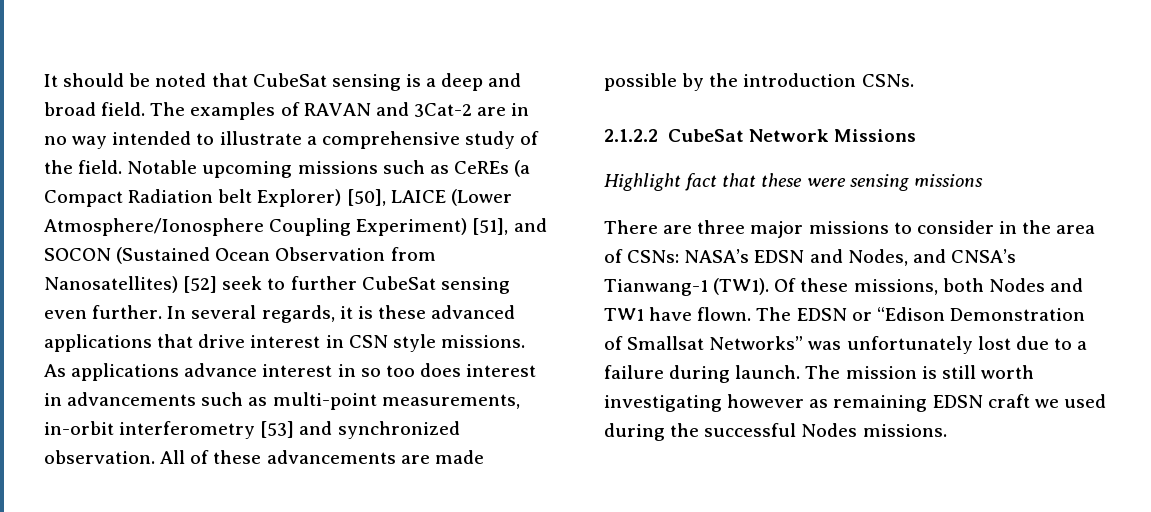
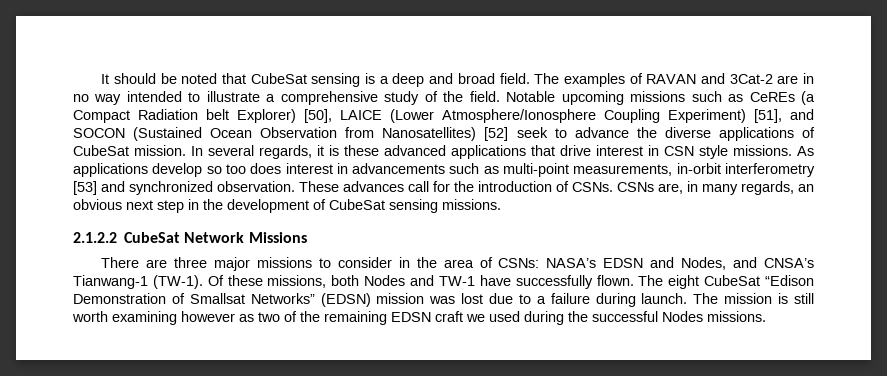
[290,276,510,294] [44,305,163,319] further CubeSat sensing even further. -> [574,127,816,141] [73,145,186,156] advance the diverse applications of CubeSat mission.
[184,363,356,377] advance interest in -> [152,163,203,177] develop
[160,450,484,464] [604,73,705,91] All of these advancements are made possible by -> [299,181,450,192] These advances call for
(857, 80) none -> [556,181,569,192] of
[604,129,916,142] [604,173,983,191] // 2.1.2.2 CubeSat Network Missions // Highlight fact that these were sensing missions -> [617,181,814,195] [73,199,501,213] [73,232,307,243] CSNs are, in many regards, an obvious next step in the development of CubeSat sensing missions. // 2.1.2.2 CubeSat Network Missions
[713,278,770,295] (TW1). -> [152,275,203,289] (TW-1).
[604,307,872,321] TW1 have flown. The EDSN or -> [438,275,761,289] TW-1 have successfully flown. The eight CubeSat
[808,336,973,354] was unfortunately -> [320,293,456,307] (EDSN) mission was
[604,395,722,412] investigating -> [112,311,177,325] examining
(829, 403) none -> [258,311,320,322] two of the

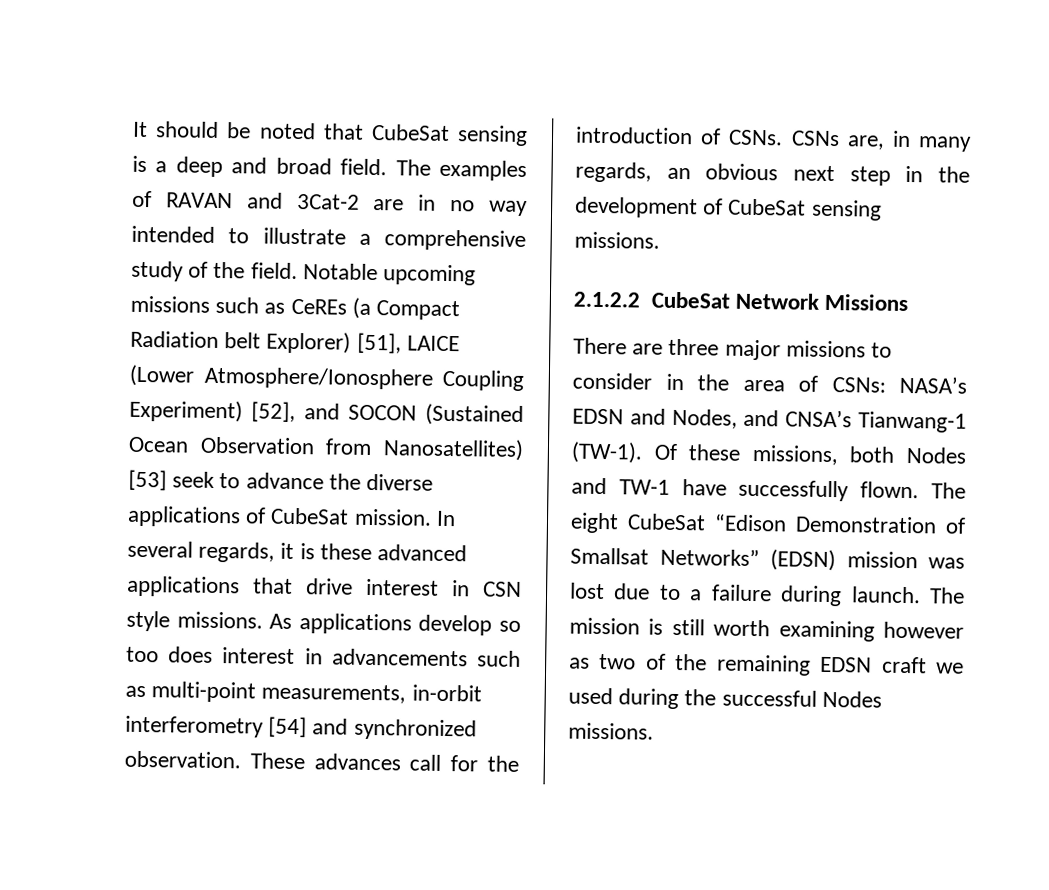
[304,109,332,123] [50], -> [356,332,402,354] [51],
[754,109,782,123] [51], -> [251,401,296,422] [52],
[484,127,509,141] [52] -> [128,469,167,491] [53]
[73,181,97,195] [53] -> [268,716,308,738] [54]

